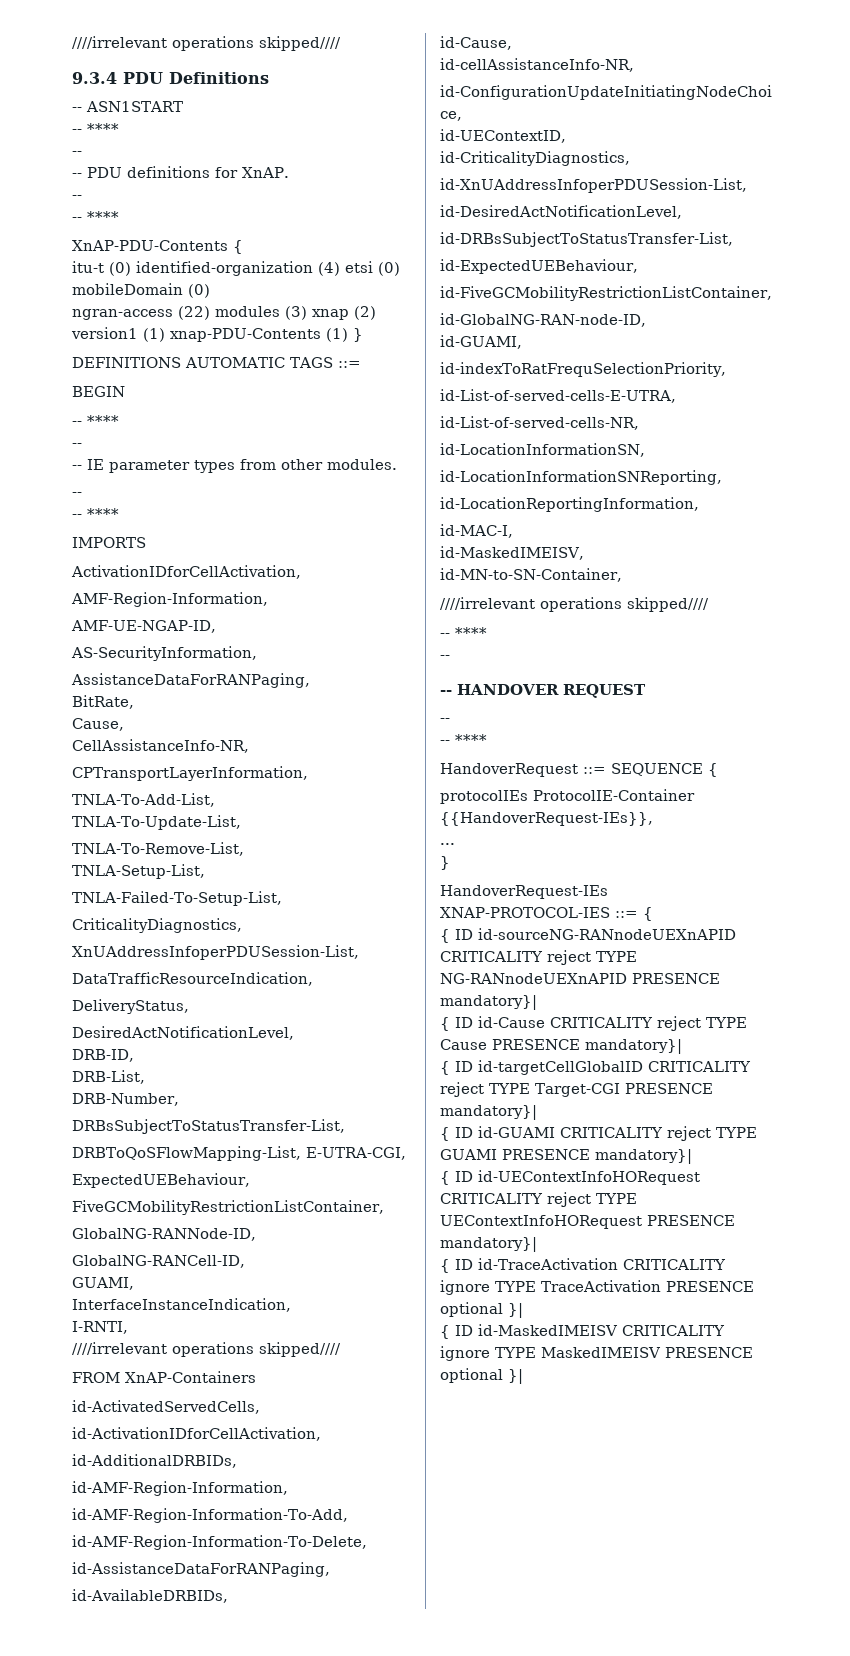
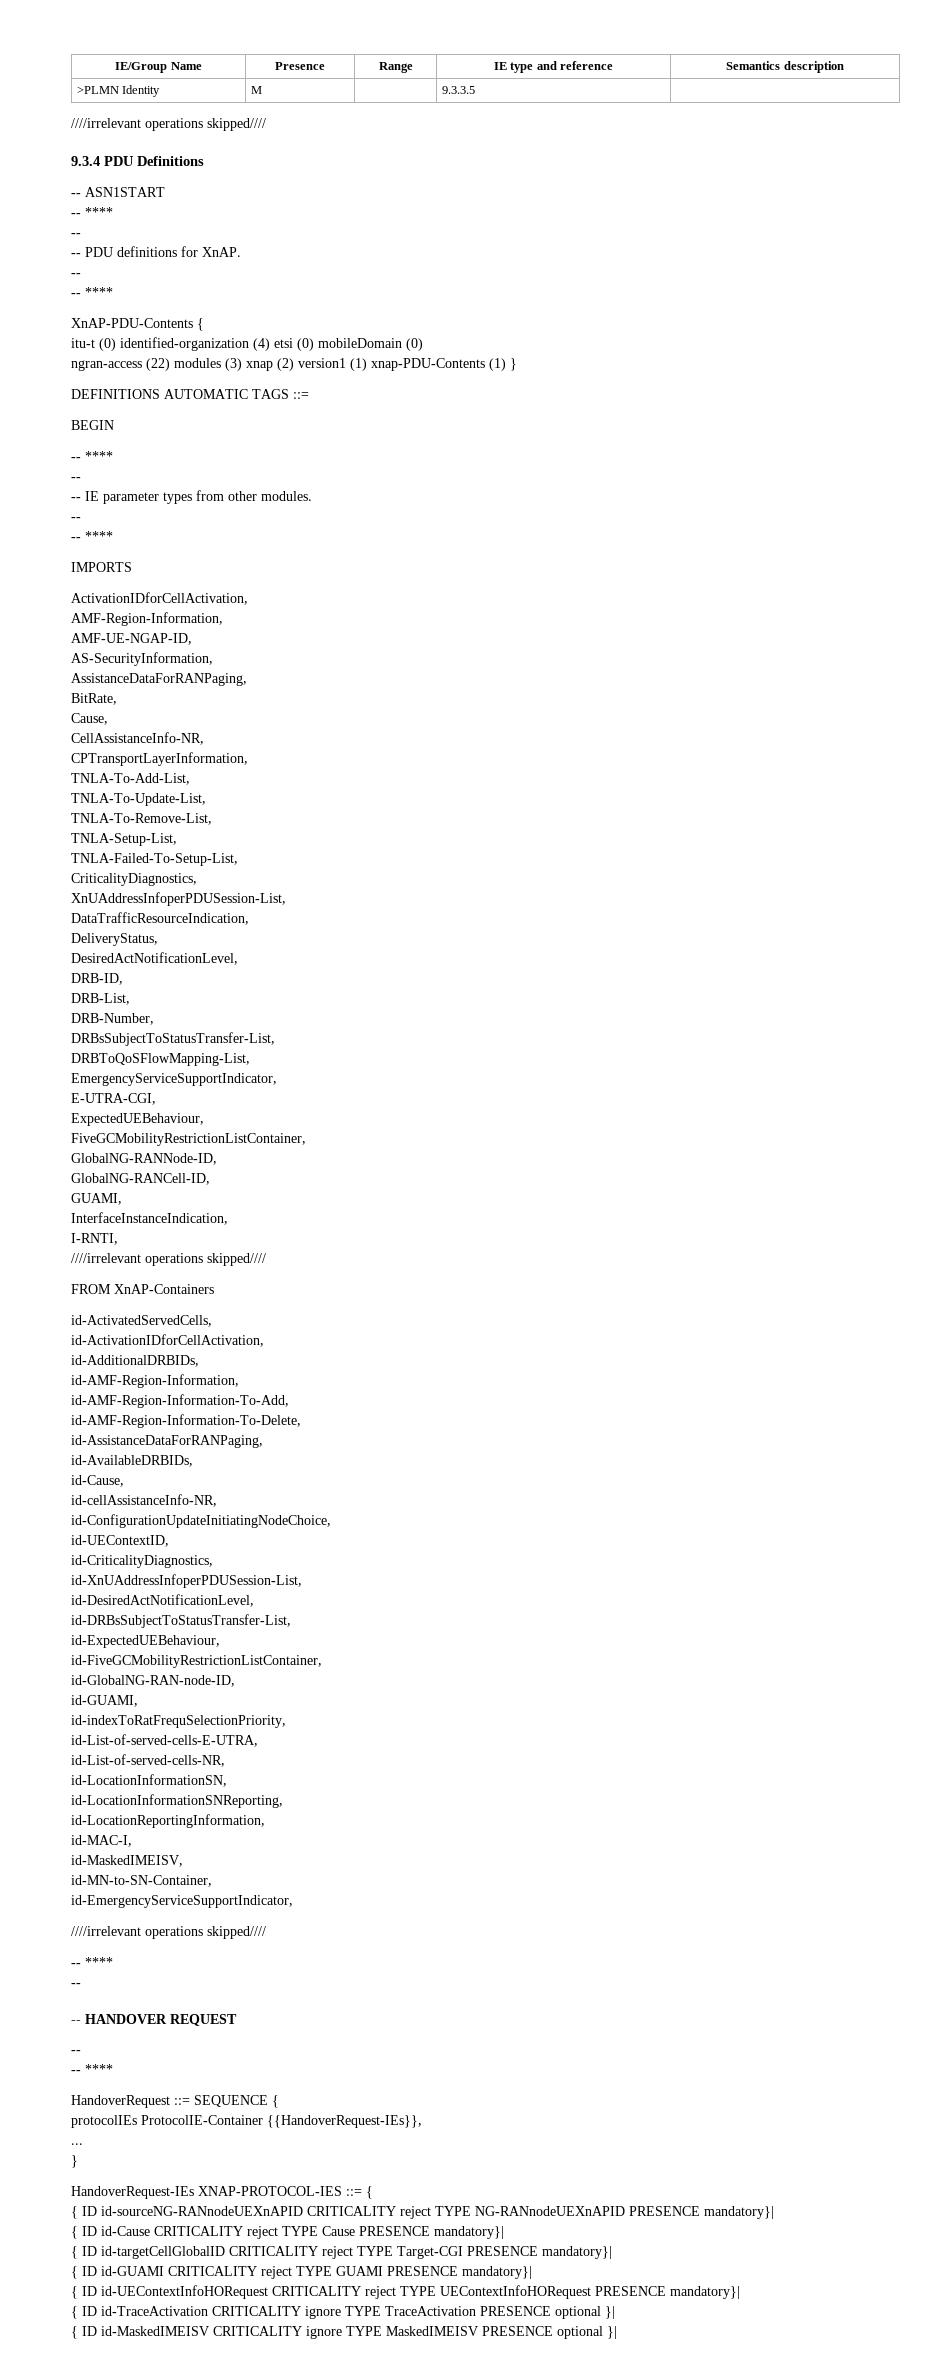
(72, 42) none -> [115,62,202,73] [275,62,325,70] [378,62,413,73] [493,61,614,73] [726,61,844,73] [76,85,161,97] [250,86,262,94] [441,86,475,94] IE/Group Name | Presence | Range | IE type and reference | Semantics description // >PLMN Identity | M | | 9.3.3.5 | //
(301, 1153) none -> [71,1073,277,1086] // EmergencyServiceSupportIndicator, //
(622, 575) none -> [71,1895,293,1908] // id-EmergencyServiceSupportIndicator,

